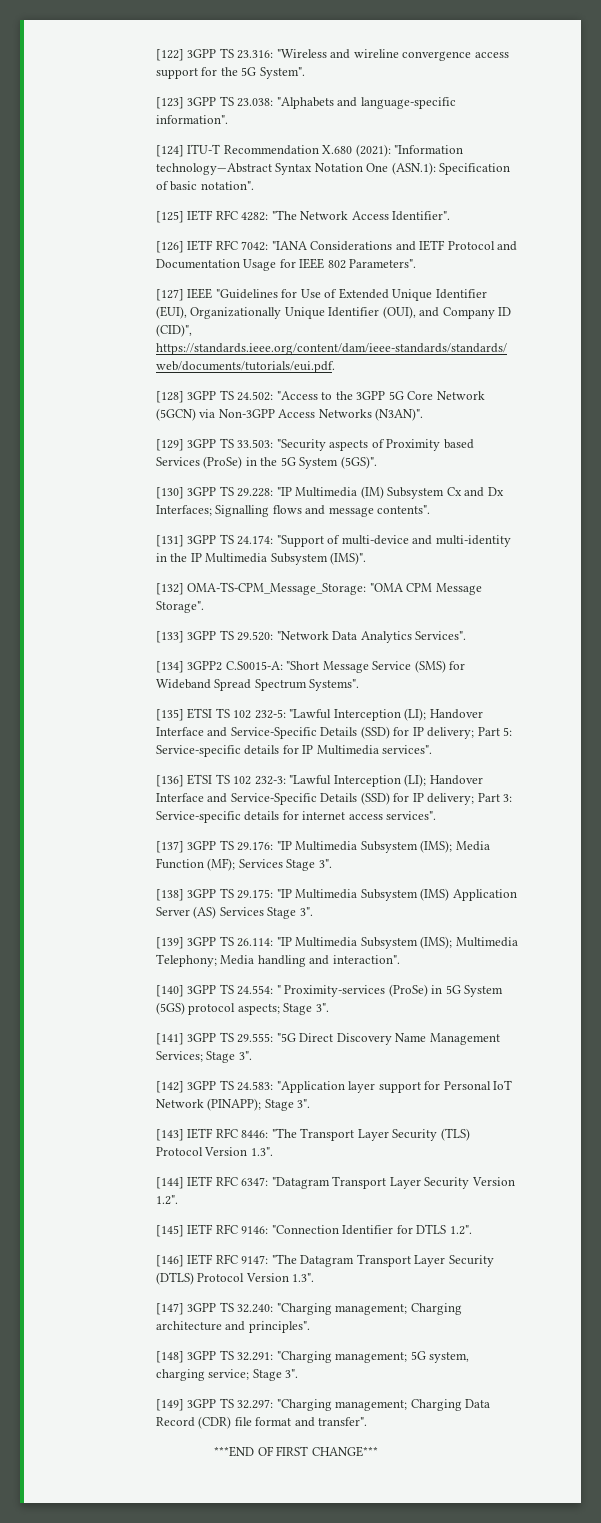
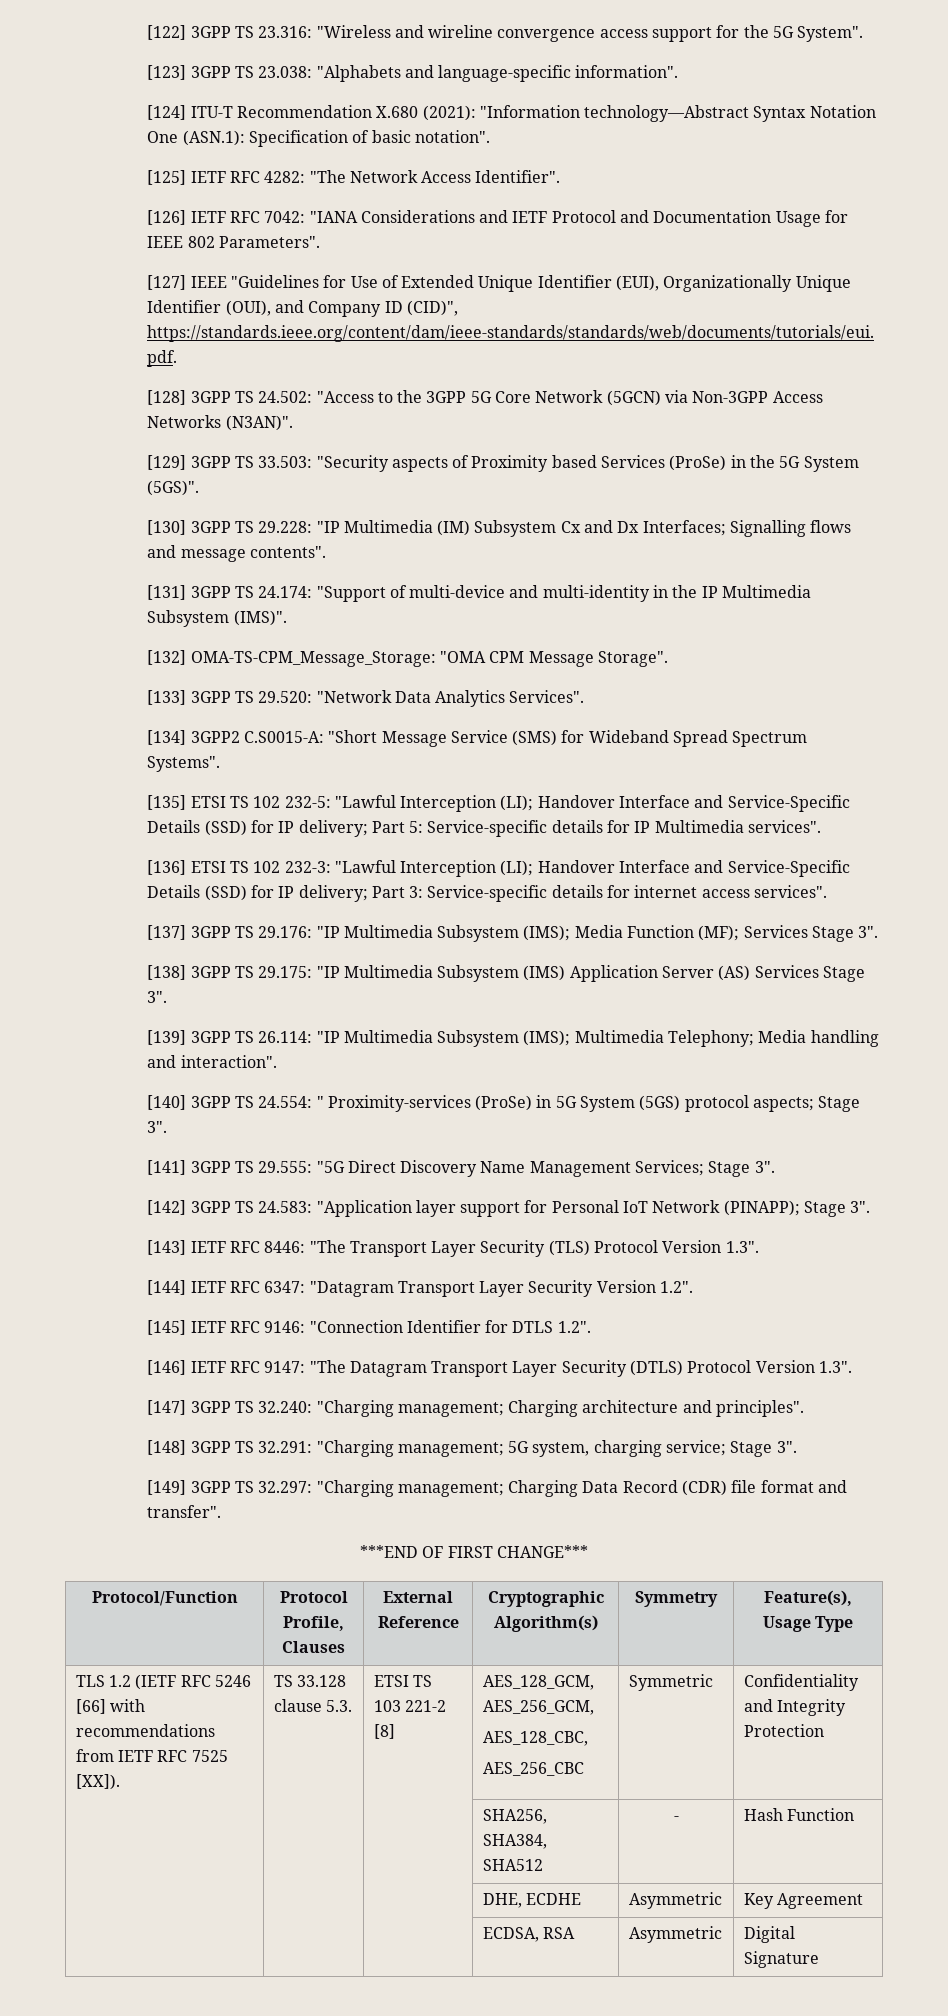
(378, 1451) none -> [91,1591,238,1606] [279,1591,348,1603] [283,1616,344,1631] [282,1641,345,1653] [383,1591,453,1603] [377,1616,459,1628] [487,1591,604,1607] [493,1615,598,1632] [635,1591,718,1607] [764,1590,852,1606] [762,1616,854,1632] [75,1674,251,1690] [75,1699,145,1714] [75,1724,215,1737] [75,1749,228,1762] [75,1774,120,1790] [273,1675,346,1687] [273,1699,352,1712] [373,1675,432,1687] [373,1700,446,1712] [373,1724,395,1739] [482,1675,594,1690] [482,1700,594,1715] [482,1731,588,1746] [482,1762,584,1776] [628,1674,713,1691] [743,1674,859,1691] [743,1699,846,1716] [743,1724,824,1737] [482,1809,547,1824] [482,1834,547,1849] [482,1859,543,1871] [673,1816,679,1821] [743,1808,854,1821] [482,1893,581,1908] [628,1892,722,1909] [743,1893,863,1909] [482,1927,575,1942] [628,1926,722,1943] [743,1926,795,1943] [743,1951,819,1968] // Protocol/Function | Protocol Profile, Clauses | External Reference | Cryptographic Algorithm(s) | Symmetry | Feature(s), Usage Type // TLS 1.2 (IETF RFC 5246 [66] with recommendations from IETF RFC 7525 [XX]). | TS 33.128 clause 5.3. | ETSI TS 103 221-2 [8] | AES_128_GCM, AES_256_GCM, // AES_128_CBC, // AES_256_CBC | Symmetric | Confidentiality and Integrity Protection // | | | SHA256, SHA384, SHA512 | - | Hash Function // | | | DHE, ECDHE | Asymmetric | Key Agreement // | | | ECDSA, RSA | Asymmetric | Digital Signature

